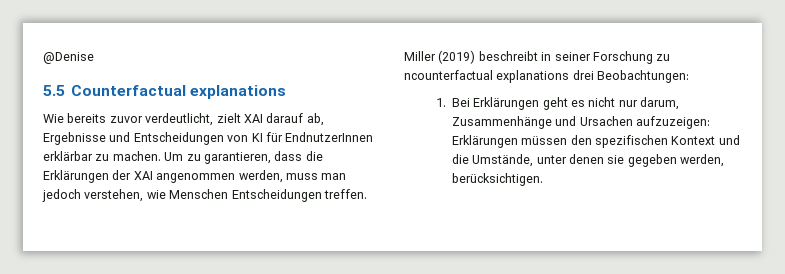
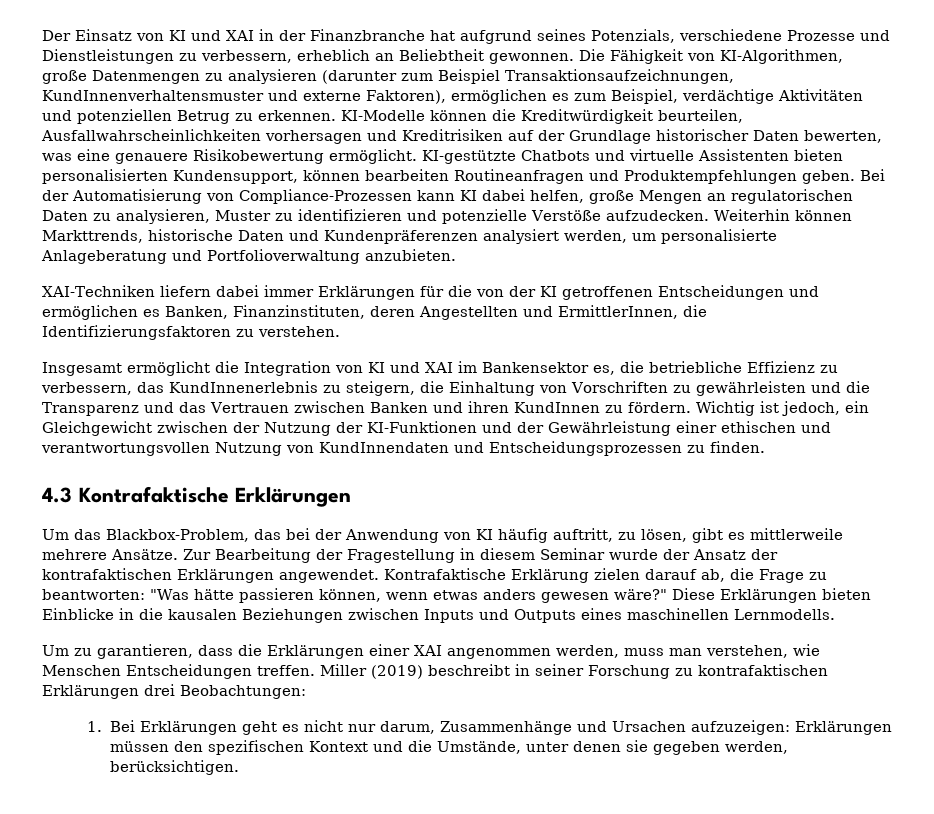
[43,52,94,64] [43,85,287,99] [43,113,324,126] [43,132,374,145] [43,151,161,161] @Denise // 5.5 Counterfactual explanations // Wie bereits zuvor verdeutlicht, zielt XAI darauf ab, Ergebnisse und Entscheidungen von KI für EndnutzerInnen erklärbar zu machen. -> [42,29,890,44] [42,49,843,64] [42,69,734,84] [42,89,863,104] [42,109,743,124] [41,129,882,144] [42,149,843,164] [42,169,885,184] [42,189,853,204] [42,209,852,224] [42,229,777,244] [41,249,456,264] [42,285,819,300] [42,305,707,320] [42,325,340,340] [42,361,838,376] [41,381,870,396] [42,401,869,416] [42,421,831,436] [41,441,765,456] [42,486,352,507] [42,528,843,543] [42,548,778,563] [42,568,827,583] [42,588,871,603] [42,608,835,623] Der Einsatz von KI und XAI in der Finanzbranche hat aufgrund seines Potenzials, verschiedene Prozesse und Dienstleistungen zu verbessern, erheblich an Beliebtheit gewonnen. Die Fähigkeit von KI-Algorithmen, große Datenmengen zu analysieren (darunter zum Beispiel Transaktionsaufzeichnungen, KundInnenverhaltensmuster und externe Faktoren), ermöglichen es zum Beispiel, verdächtige Aktivitäten und potenziellen Betrug zu erkennen. KI-Modelle können die Kreditwürdigkeit beurteilen, Ausfallwahrscheinlichkeiten vorhersagen und Kreditrisiken auf der Grundlage historischer Daten bewerten, was eine genauere Risikobewertung ermöglicht. KI-gestützte Chatbots und virtuelle Assistenten bieten personalisierten Kundensupport, können bearbeiten Routineanfragen und Produktempfehlungen geben. Bei der Automatisierung von Compliance-Prozessen kann KI dabei helfen, große Mengen an regulatorischen Daten zu analysieren, Muster zu identifizieren und potenzielle Verstöße aufzudecken. Weiterhin können Markttrends, historische Daten und Kundenpräferenzen analysiert werden, um personalisierte Anlageberatung und Portfolioverwaltung anzubieten. // XAI-Techniken liefern dabei immer Erklärungen für die von der KI getroffenen Entscheidungen und ermöglichen es Banken, Finanzinstituten, deren Angestellten und ErmittlerInnen, die Identifizierungsfaktoren zu verstehen. // Insgesamt ermöglicht die Integration von KI und XAI im Bankensektor es, die betriebliche Effizienz zu verbessern, das KundInnenerlebnis zu steigern, die Einhaltung von Vorschriften zu gewährleisten und die Transparenz und das Vertrauen zwischen Banken und ihren KundInnen zu fördern. Wichtig ist jedoch, ein Gleichgewicht zwischen der Nutzung der KI-Funktionen und der Gewährleistung einer ethischen und verantwortungsvollen Nutzung von KundInnendaten und Entscheidungsprozessen zu finden. // 4.3 Kontrafaktische Erklärungen // Um das Blackbox-Problem, das bei der Anwendung von KI häufig auftritt, zu lösen, gibt es mittlerweile mehrere Ansätze. Zur Bearbeitung der Fragestellung in diesem Seminar wurde der Ansatz der kontrafaktischen Erklärungen angewendet. Kontrafaktische Erklärung zielen darauf ab, die Frage zu beantworten: "Was hätte passieren können, wenn etwas anders gewesen wäre?" Diese Erklärungen bieten Einblicke in die kausalen Beziehungen zwischen Inputs und Outputs eines maschinellen Lernmodells. //
[112,170,132,180] der -> [369,644,410,656] einer
[42,189,81,202] jedoch -> (702, 652) none
[404,70,570,83] ncounterfactual explanations -> [698,664,828,676] [42,685,139,699] kontrafaktischen Erklärungen

